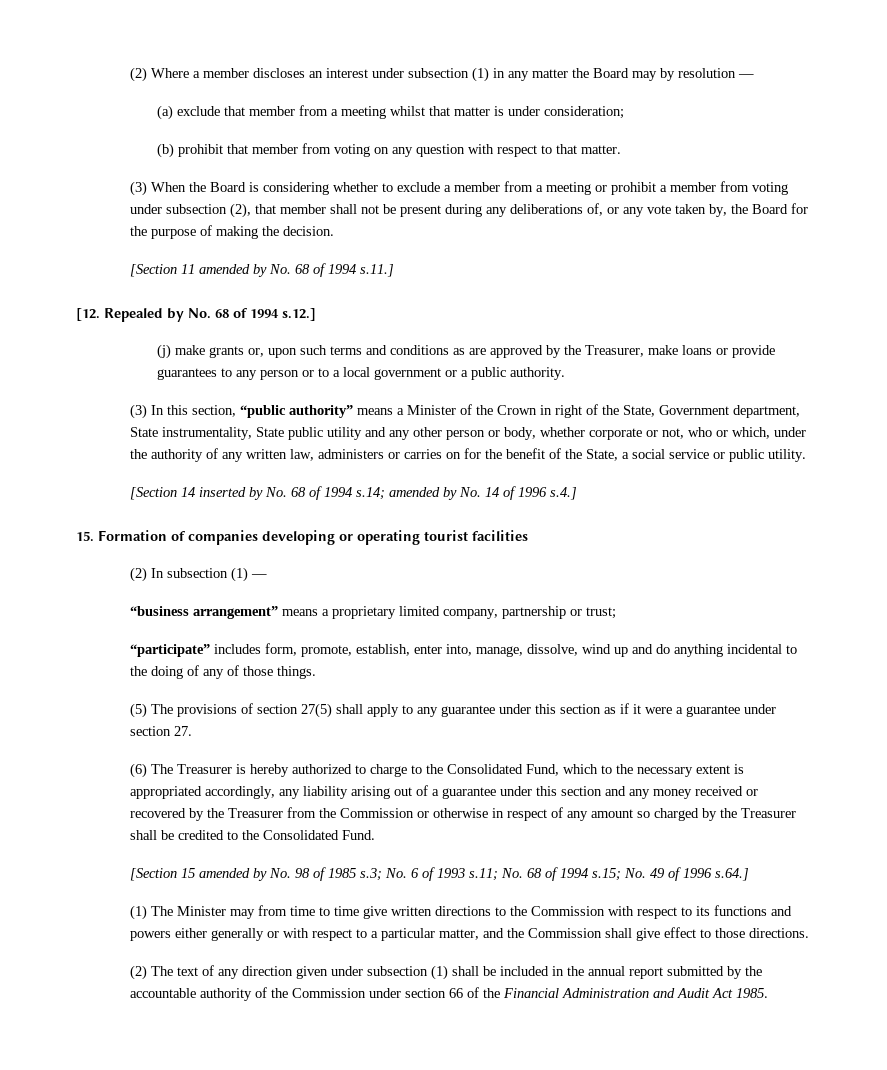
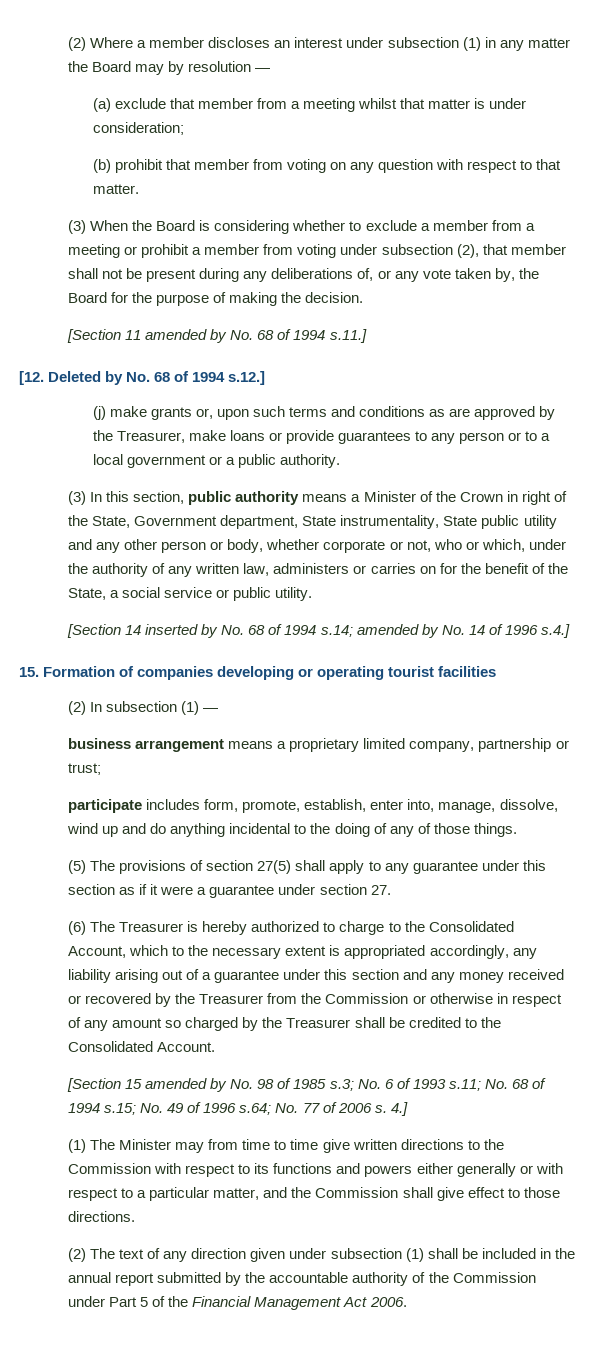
[104,308,163,322] Repealed -> [48,371,102,382] Deleted
[239,405,353,418] “public authority” -> [188,491,300,505] public authority
[129,606,278,619] “business arrangement” -> [68,738,225,752] business arrangement
[129,644,210,657] “participate” -> [68,799,143,813] participate
[525,764,559,776] Fund, -> [68,946,127,958] Account,
[341,830,375,840] Fund. -> [157,1042,216,1052] Account.
[714,868,749,881] s.64.] -> [239,1102,408,1116] s.64; No. 77 of 2006 s. 4.]
[404,988,463,998] section 66 -> [109,1297,149,1307] Part 5
[561,988,768,998] Administration and Audit Act 1985. -> [254,1297,407,1310] Management Act 2006.

